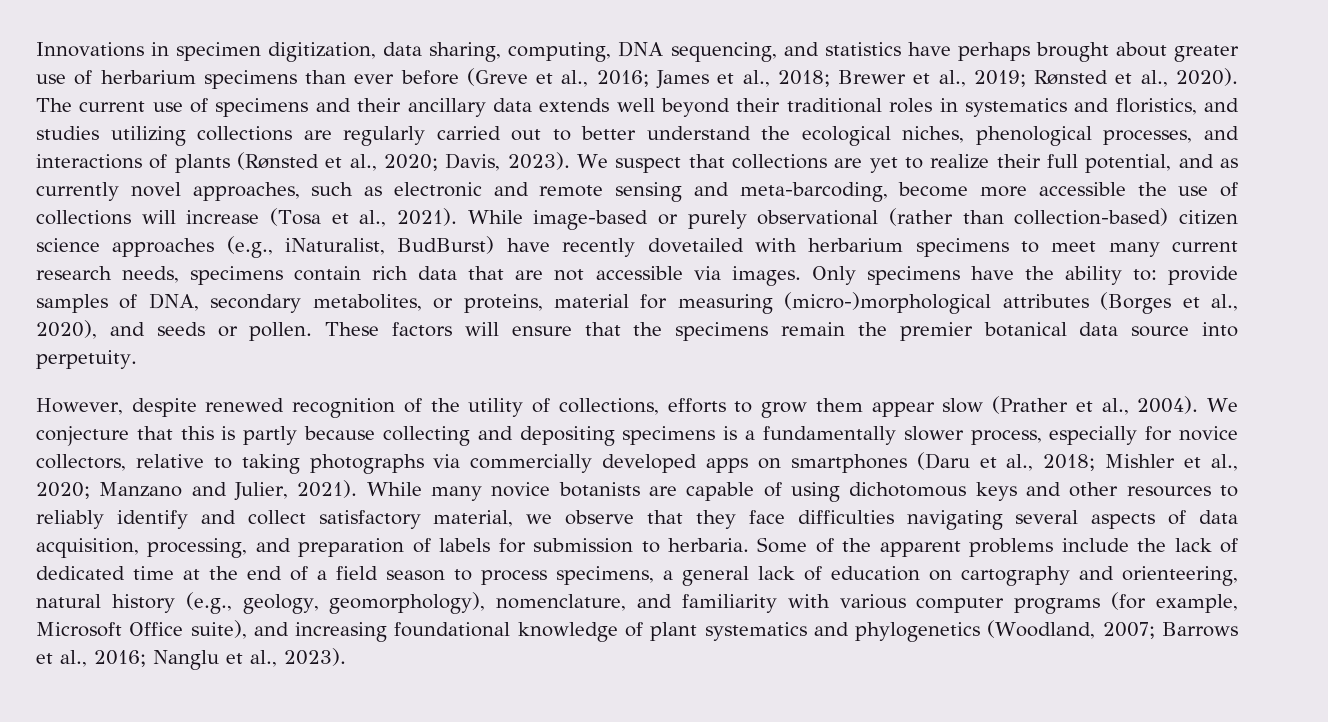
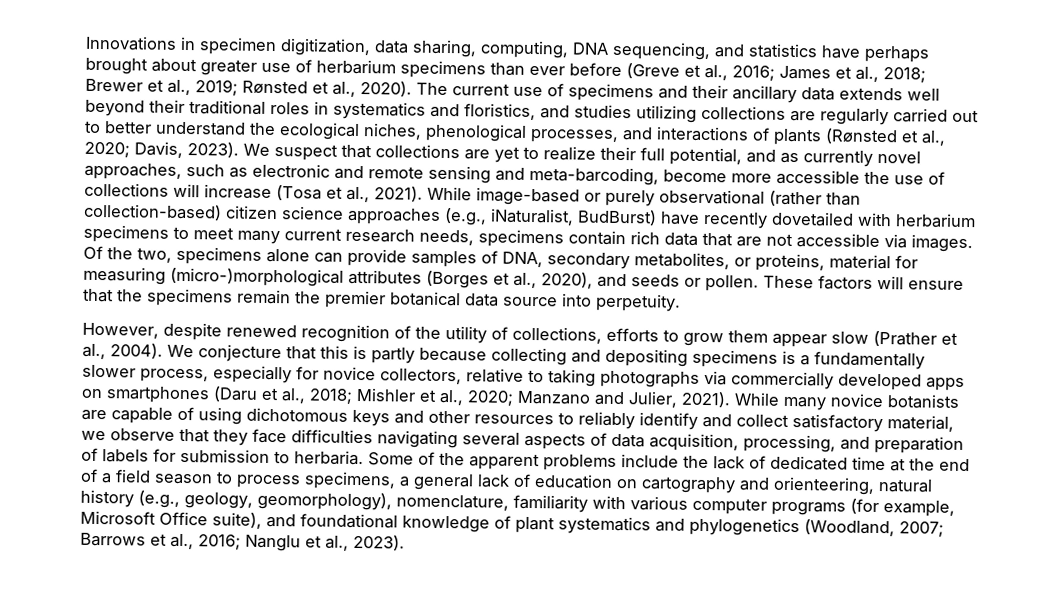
[811,266,1157,285] Only specimens have the ability to: -> [83,245,343,265] Of the two, specimens alone can
[637,594,673,608] and -> (509, 502) none
[295,622,388,642] increasing -> (296, 520) none

